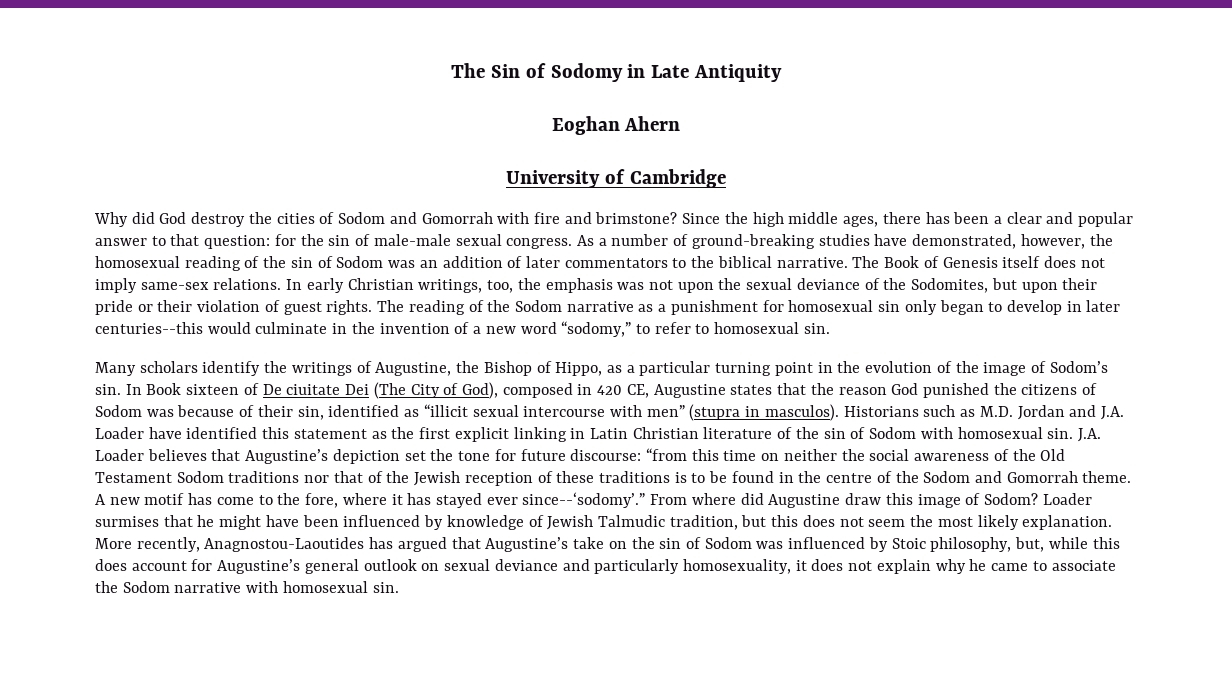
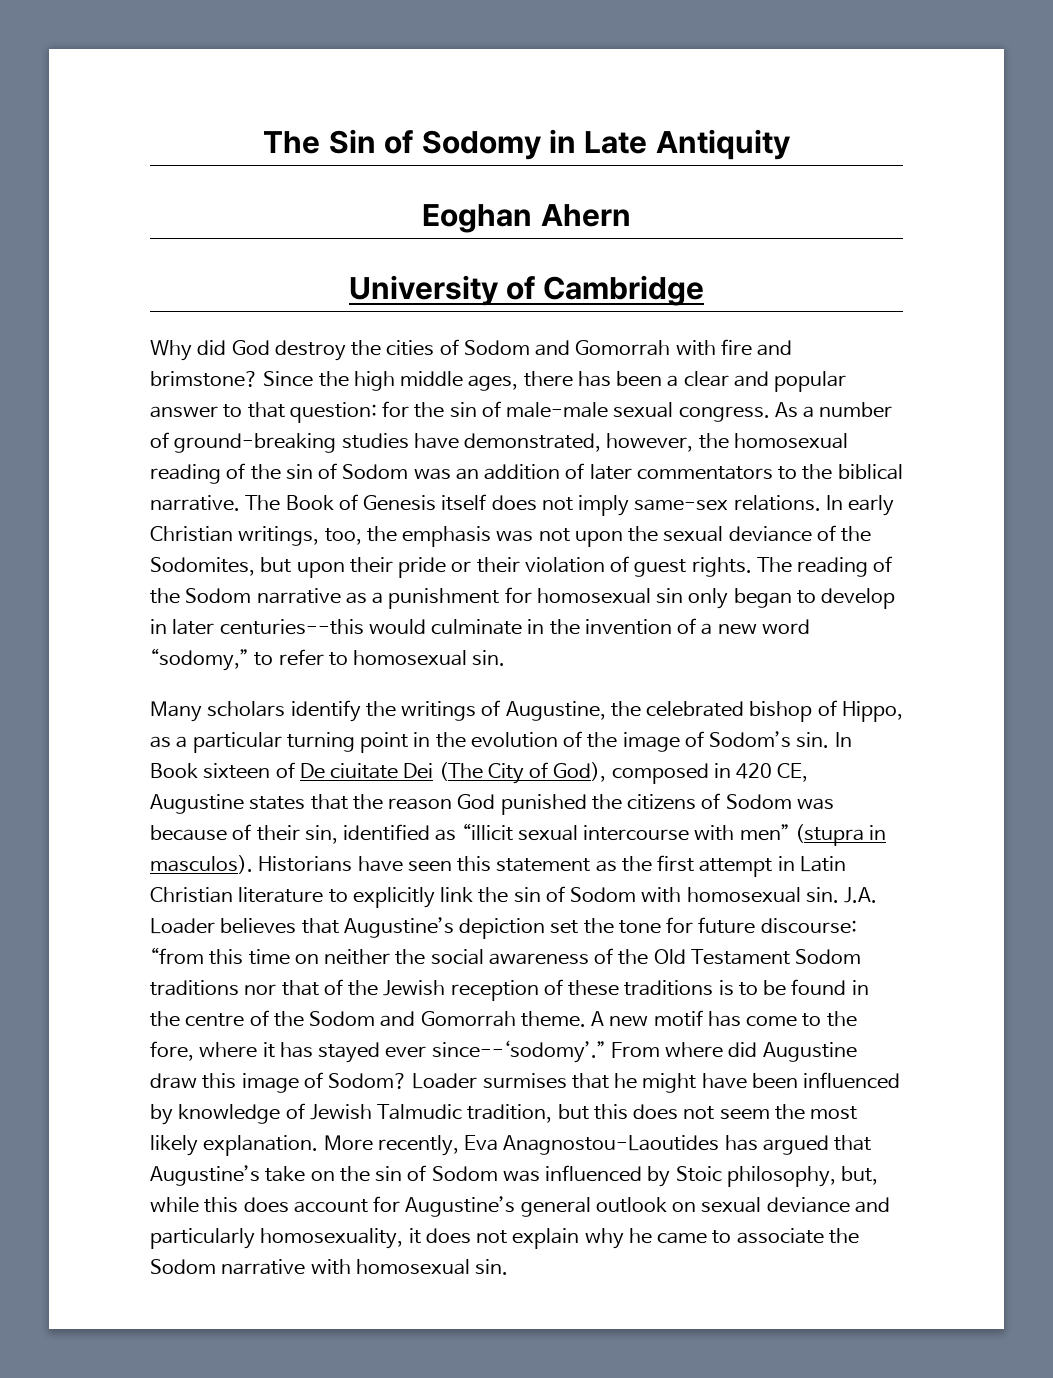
[483,361,532,376] Bishop -> [646,701,813,722] celebrated bishop
[923,405,1124,420] [95,427,258,439] such as M.D. Jordan and J.A. Loader have identified -> [357,856,452,872] have seen
[454,427,567,442] explicit linking -> [699,858,773,877] attempt
[777,427,793,439] of -> [328,887,474,908] to explicitly link
(200, 544) none -> [464,1135,499,1151] Eva

